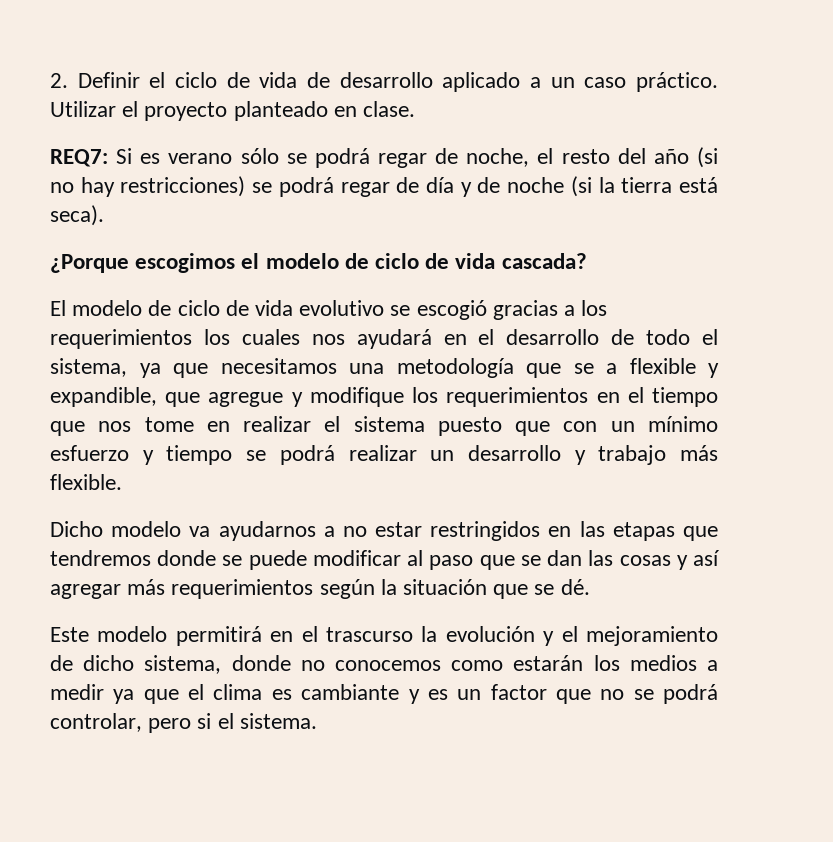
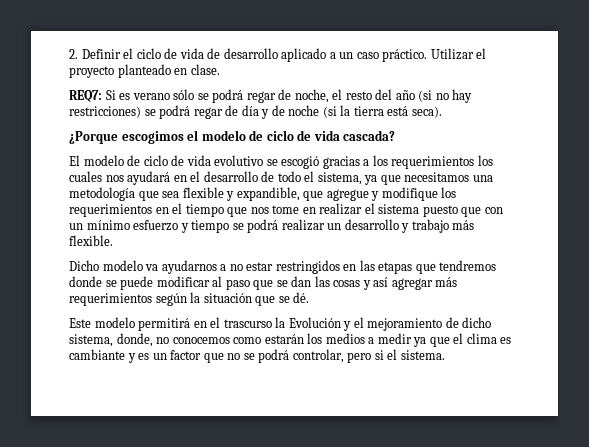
[573,363,617,374] se a -> [162,191,180,198] sea
[445,626,535,642] evolución -> [288,317,341,328] Evolución
[231,655,291,671] donde -> [116,333,153,347] donde,

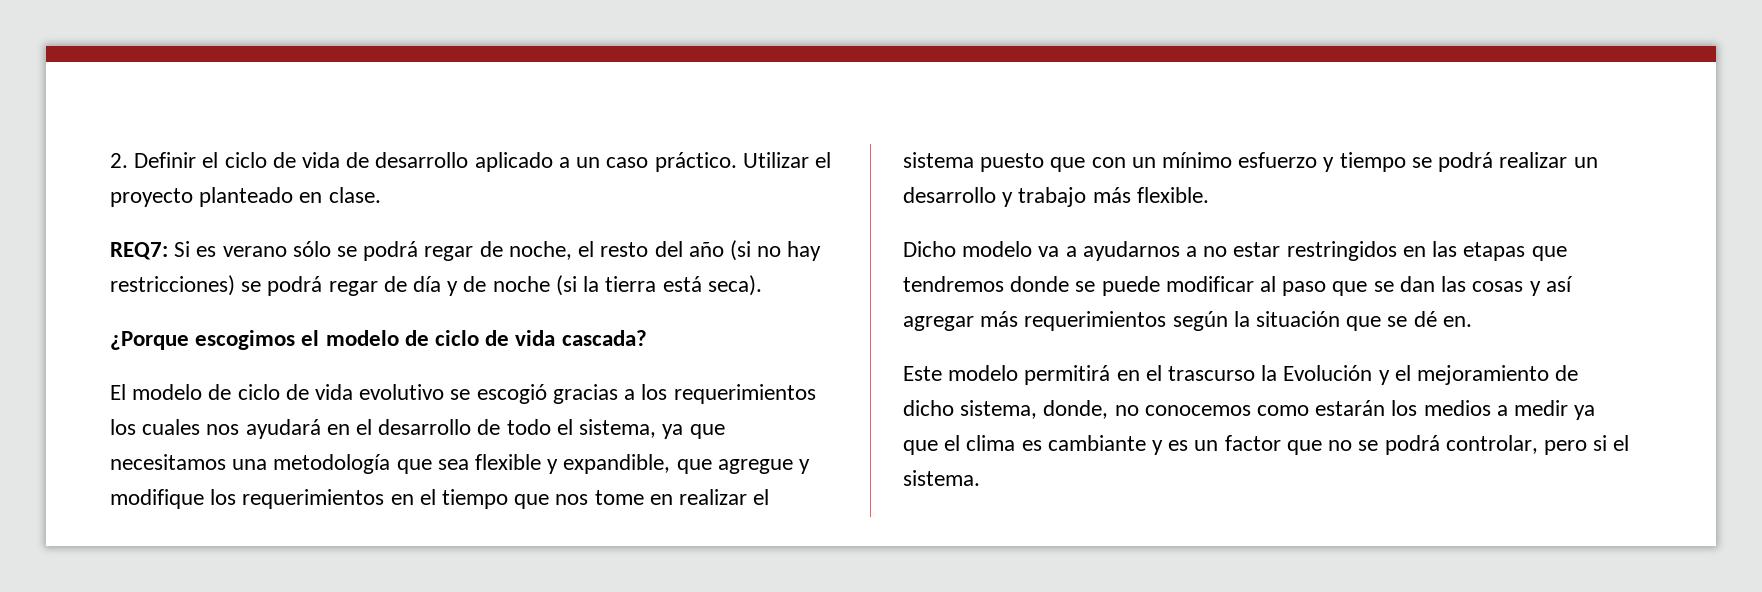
(159, 267) none -> [1065,246,1077,257] a
[293,292,310,303] dé. -> [1413,311,1472,327] dé en.

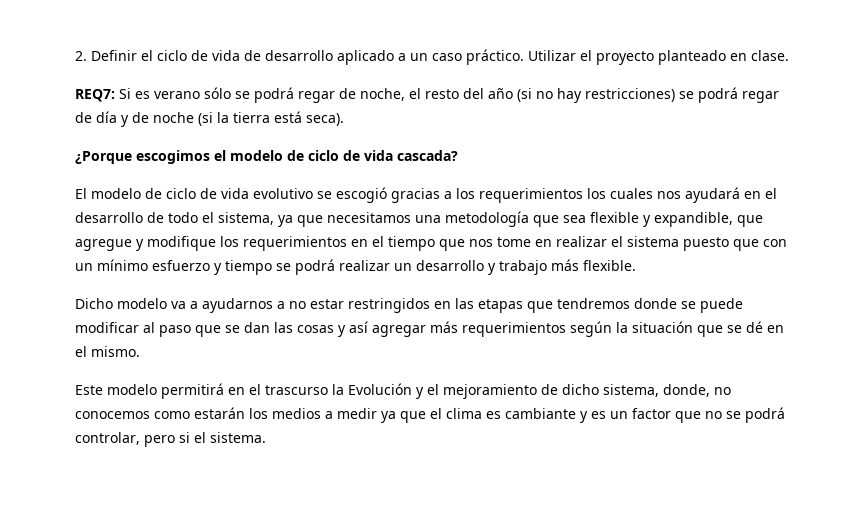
[1442,316,1472,327] en. -> [767,325,784,333] [75,346,140,357] en el mismo.

